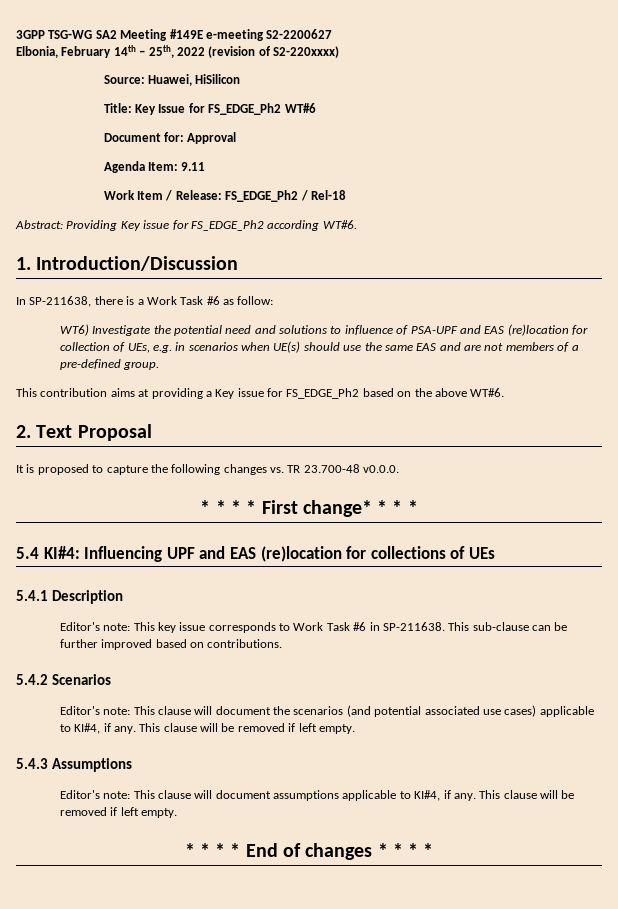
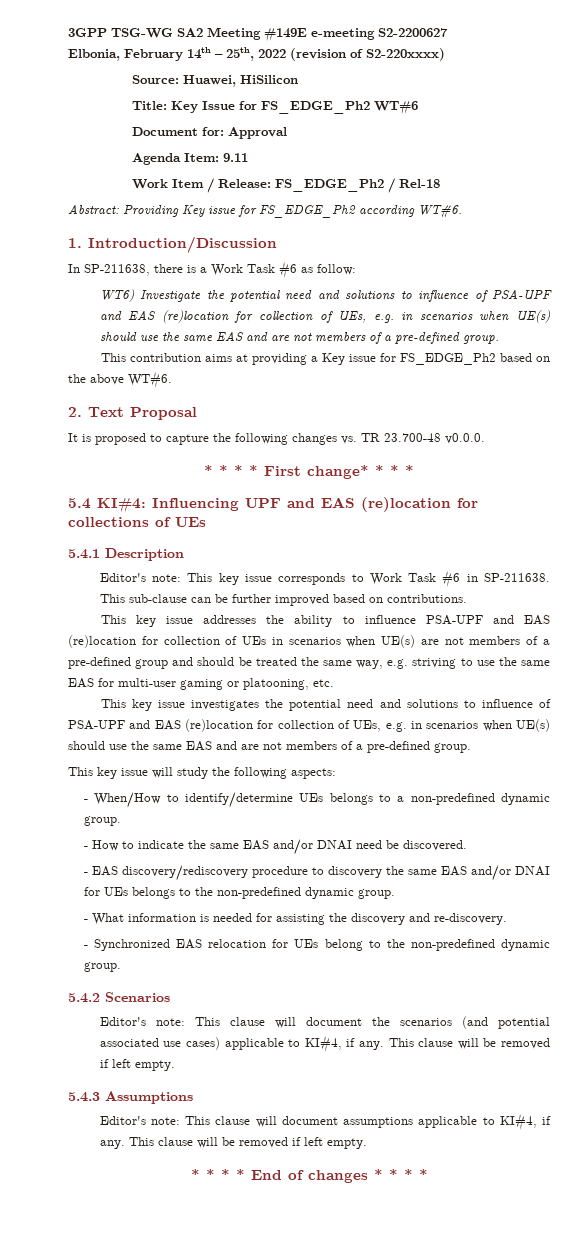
(283, 643) none -> [100,615,550,627] [68,635,550,648] [68,657,551,669] [68,678,334,690] [100,699,551,711] [68,719,550,732] [68,741,471,753] [68,767,336,779] [83,792,550,808] [83,816,121,826] [83,839,467,855] [83,865,550,881] [83,887,395,899] [83,913,507,925] [83,939,550,951] [83,962,121,972] // This key issue addresses the ability to influence PSA-UPF and EAS (re)location for collection of UEs in scenarios when UE(s) are not members of a pre-defined group and should be treated the same way, e.g. striving to use the same EAS for multi-user gaming or platooning, etc. // This key issue investigates the potential need and solutions to influence of PSA-UPF and EAS (re)location for collection of UEs, e.g. in scenarios when UE(s) should use the same EAS and are not members of a pre-defined group. // This key issue will study the following aspects: // - When/How to identify/determine UEs belongs to a non-predefined dynamic group. // - How to indicate the same EAS and/or DNAI need be discovered. // - EAS discovery/rediscovery procedure to discovery the same EAS and/or DNAI for UEs belongs to the non-predefined dynamic group. // - What information is needed for assisting the discovery and re-discovery. // - Synchronized EAS relocation for UEs belong to the non-predefined dynamic group.

